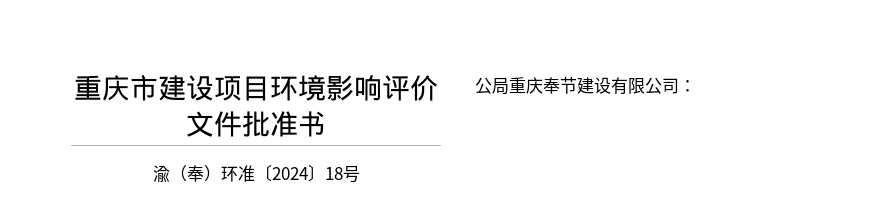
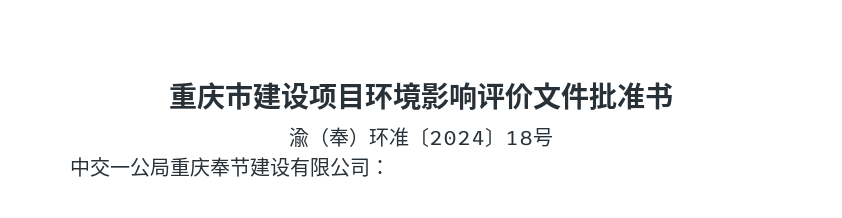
(360, 174) none -> [70,157,130,177] 中交一

